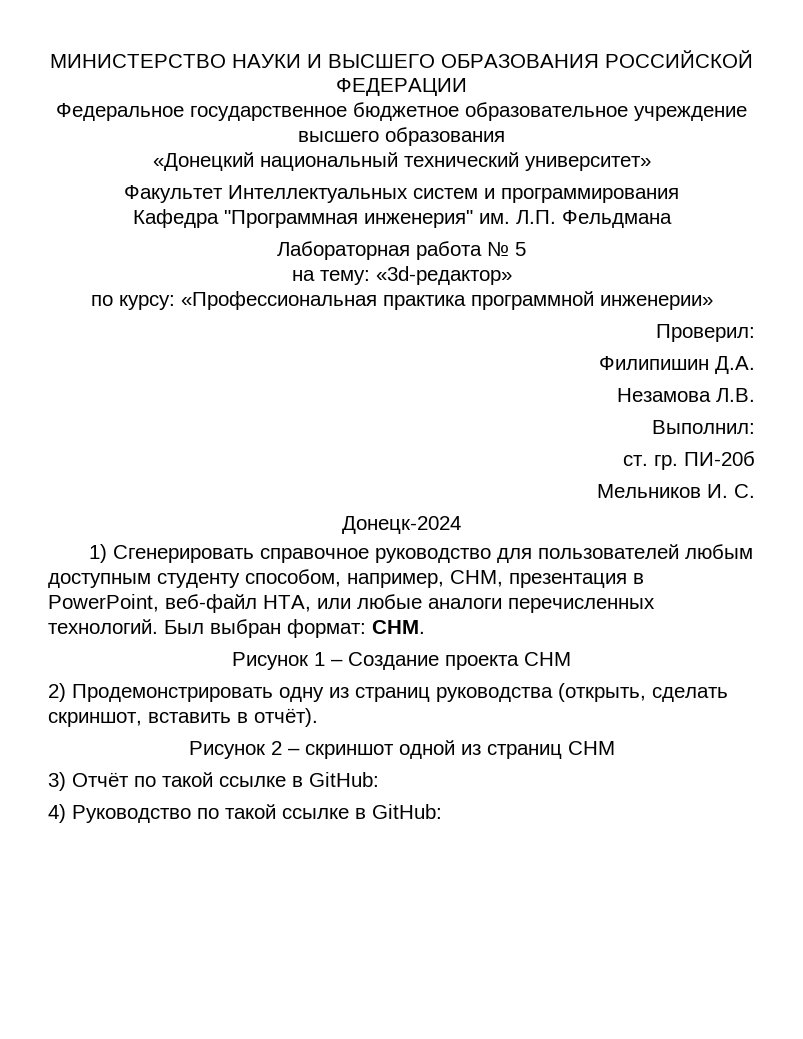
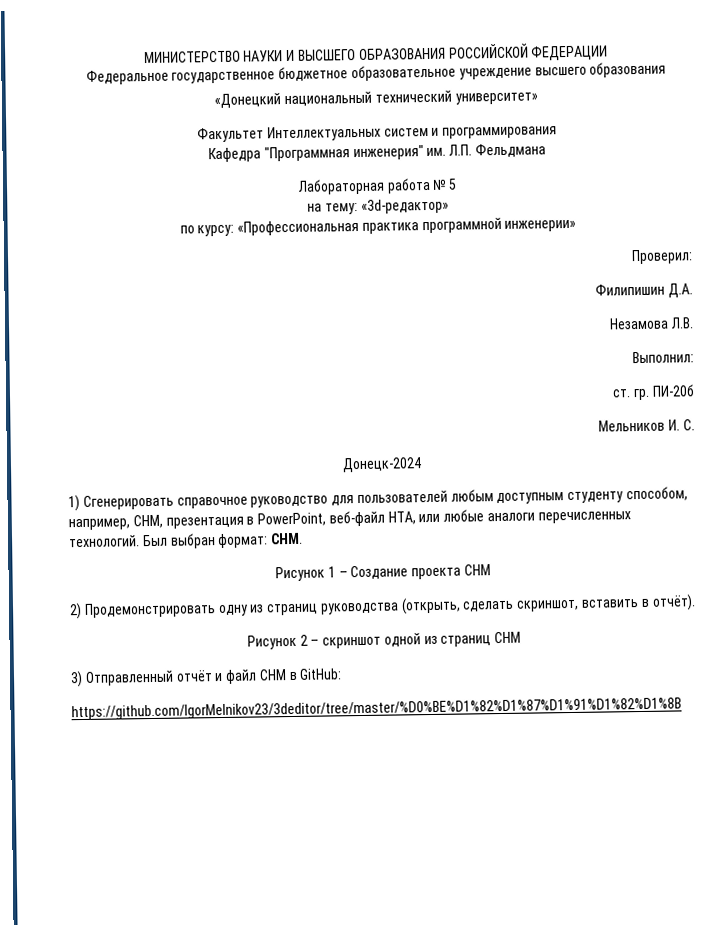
[72,772,379,787] [48,804,442,823] Отчёт по такой ссылке в GitHub: // 4) Руководство по такой ссылке в GitHub: -> [84,668,343,686] [71,697,682,721] Отправленный отчёт и файл CHM в GitHub: // https://github.com/IgorMelnikov23/3deditor/tree/master/%D0%BE%D1%82%D1%87%D1%91%D1%82%D1%8B

